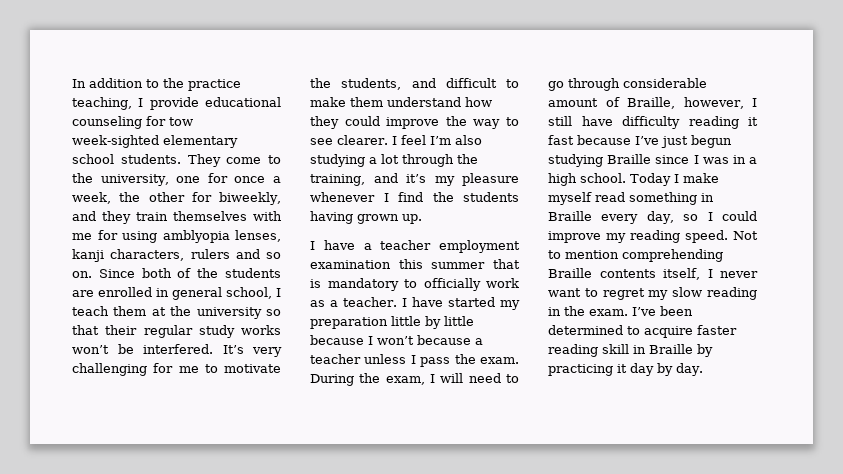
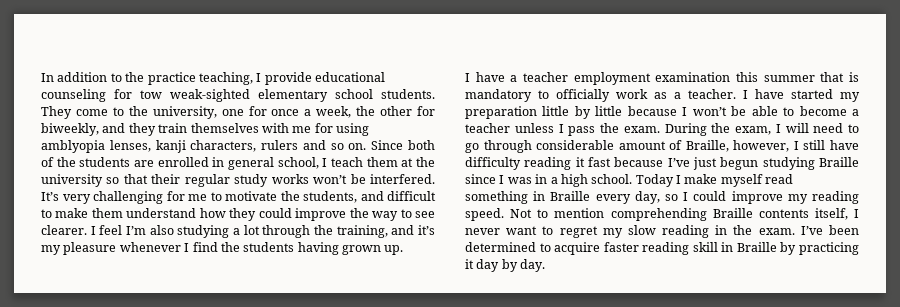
[72,135,159,148] week-sighted -> [170,89,250,102] weak-sighted
[417,335,471,345] because -> [731,106,847,116] be able to become

